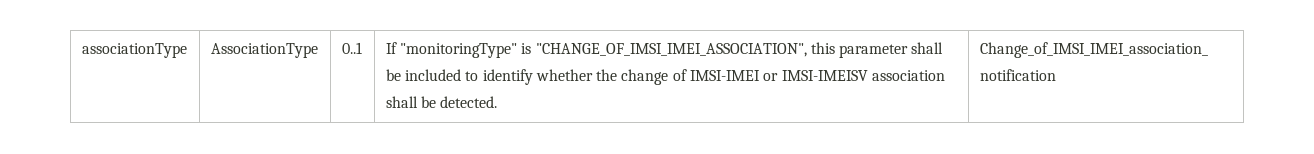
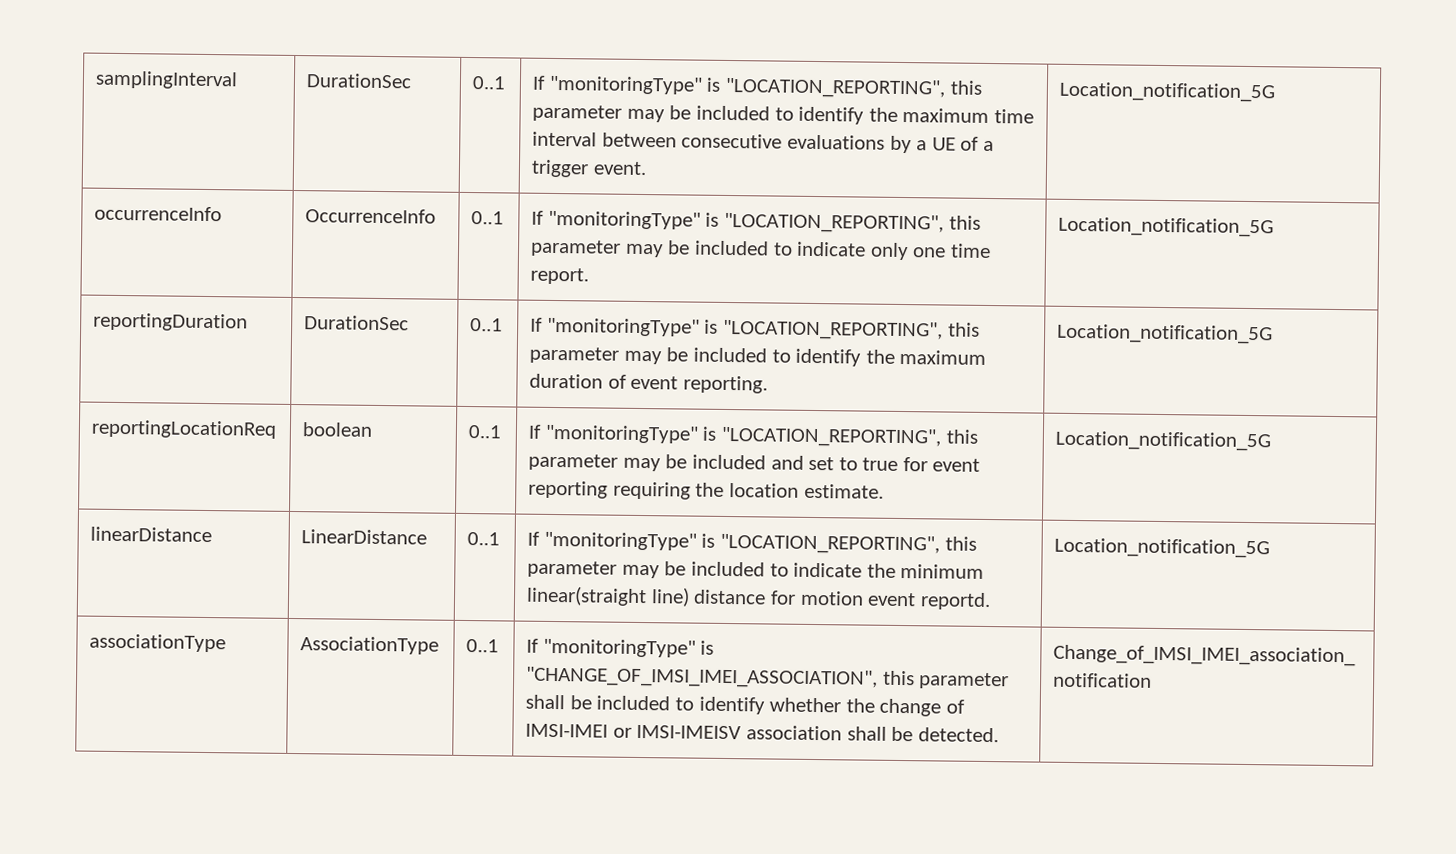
(81, 50) none -> [95,70,239,90] [306,73,413,89] [472,76,507,90] [532,75,983,99] [532,104,1034,125] [532,131,994,154] [531,159,647,178] [1059,81,1276,103] [94,205,223,222] [305,208,437,224] [471,211,505,225] [531,210,981,234] [530,239,991,261] [530,267,590,285] [1058,216,1275,238] [93,312,249,332] [304,315,410,331] [470,318,504,332] [530,317,980,341] [529,346,987,367] [529,373,769,394] [1057,323,1274,345] [91,419,278,439] [302,422,374,437] [468,425,503,439] [528,424,978,448] [528,453,981,472] [528,480,884,500] [1055,430,1272,452] [90,526,213,543] [301,529,428,545] [467,532,501,546] [527,531,977,555] [527,560,985,579] [526,585,991,611] [1054,537,1271,559] samplingInterval | DurationSec | 0..1 | If "monitoringType" is "LOCATION_REPORTING", this parameter may be included to identify the maximum time interval between consecutive evaluations by a UE of a trigger event. | Location_notification_5G // occurrenceInfo | OccurrenceInfo | 0..1 | If "monitoringType" is "LOCATION_REPORTING", this parameter may be included to indicate only one time report. | Location_notification_5G // reportingDuration | DurationSec | 0..1 | If "monitoringType" is "LOCATION_REPORTING", this parameter may be included to identify the maximum duration of event reporting. | Location_notification_5G // reportingLocationReq | boolean | 0..1 | If "monitoringType" is "LOCATION_REPORTING", this parameter may be included and set to true for event reporting requiring the location estimate. | Location_notification_5G // linearDistance | LinearDistance | 0..1 | If "monitoringType" is "LOCATION_REPORTING", this parameter may be included to indicate the minimum linear(straight line) distance for motion event reportd. | Location_notification_5G //

